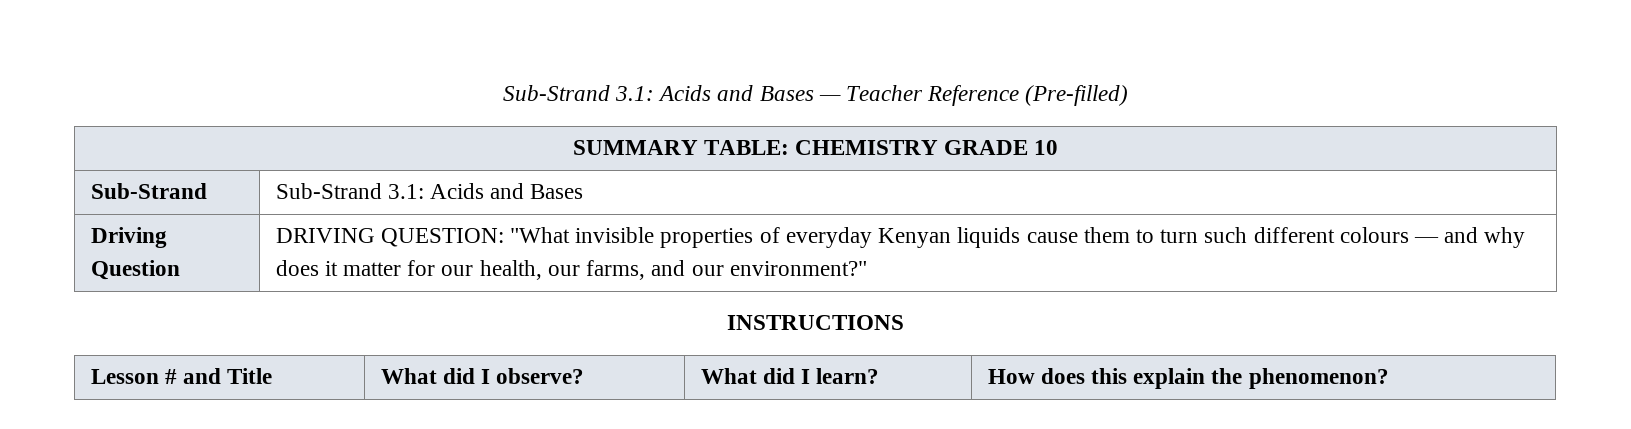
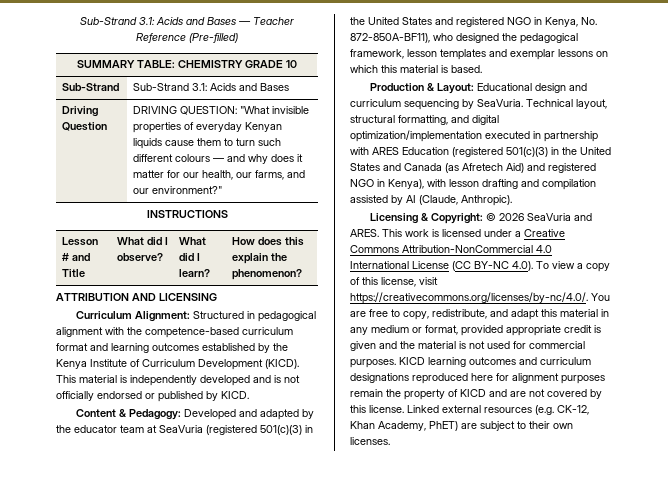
(1389, 378) none -> [56,293,217,301] [75,311,316,322] [56,327,293,338] [56,343,288,353] [56,359,299,370] [56,375,300,386] [56,391,249,402] [75,409,314,420] [56,425,313,435] [350,17,597,27] [350,33,578,44] [350,49,608,60] [350,65,482,73] [369,83,587,94] [350,99,607,110] [350,115,499,125] [350,130,598,142] [350,147,611,157] [350,163,596,173] [350,179,596,190] [350,195,512,206] [369,213,592,224] [350,229,565,237] [350,245,552,253] [350,261,610,272] [350,277,438,287] [350,292,610,304] [350,309,609,320] [350,325,601,336] [350,341,585,351] [350,357,591,368] [350,373,605,384] [350,389,602,400] [350,405,589,415] [350,421,573,431] [350,437,390,445] // ATTRIBUTION AND LICENSING // Curriculum Alignment: Structured in pedagogical alignment with the competence-based curriculum format and learning outcomes established by the Kenya Institute of Curriculum Development (KICD). This material is independently developed and is not officially endorsed or published by KICD. // Content & Pedagogy: Developed and adapted by the educator team at SeaVuria (registered 501(c)(3) in the United States and registered NGO in Kenya, No. 872-850A-BF11), who designed the pedagogical framework, lesson templates and exemplar lessons on which this material is based. // Production & Layout: Educational design and curriculum sequencing by SeaVuria. Technical layout, structural formatting, and digital optimization/implementation executed in partnership with ARES Education (registered 501(c)(3) in the United States and Canada (as Afretech Aid) and registered NGO in Kenya), with lesson drafting and compilation assisted by AI (Claude, Anthropic). // Licensing & Copyright: © 2026 SeaVuria and ARES. This work is licensed under a Creative Commons Attribution-NonCommercial 4.0 International License (CC BY-NC 4.0). To view a copy of this license, visit https://creativecommons.org/licenses/by-nc/4.0/. You are free to copy, redistribute, and adapt this material in any medium or format, provided appropriate credit is given and the material is not used for commercial purposes. KICD learning outcomes and curriculum designations reproduced here for alignment purposes remain the property of KICD and are not covered by this license. Linked external resources (e.g. CK-12, Khan Academy, PhET) are subject to their own licenses.

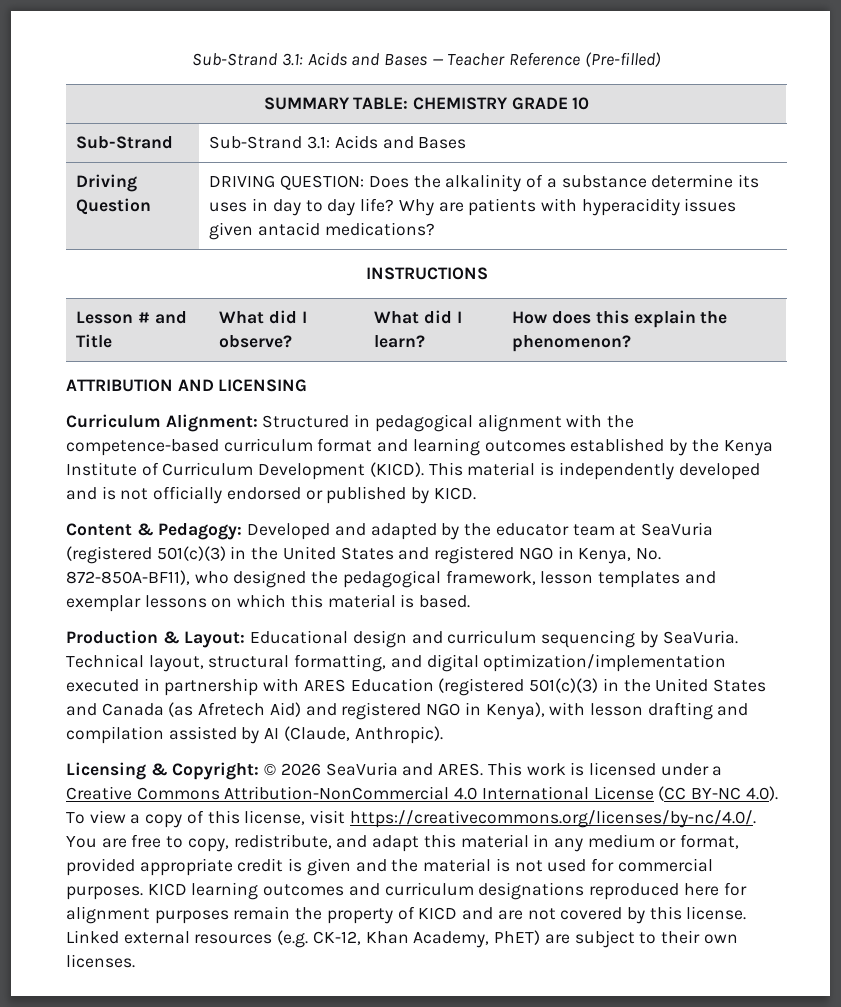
[239,106,309,114] [132,122,282,133] [132,138,281,149] [132,154,303,164] [132,170,305,180] [132,186,222,194] "What invisible properties of everyday Kenyan liquids cause them to turn such different colours — and why does it matter for our health, our farms, and our environment?" -> [368,174,759,192] [209,198,737,216] [209,222,435,240] Does the alkalinity of a substance determine its uses in day to day life? Why are patients with hyperacidity issues given antacid medications?

